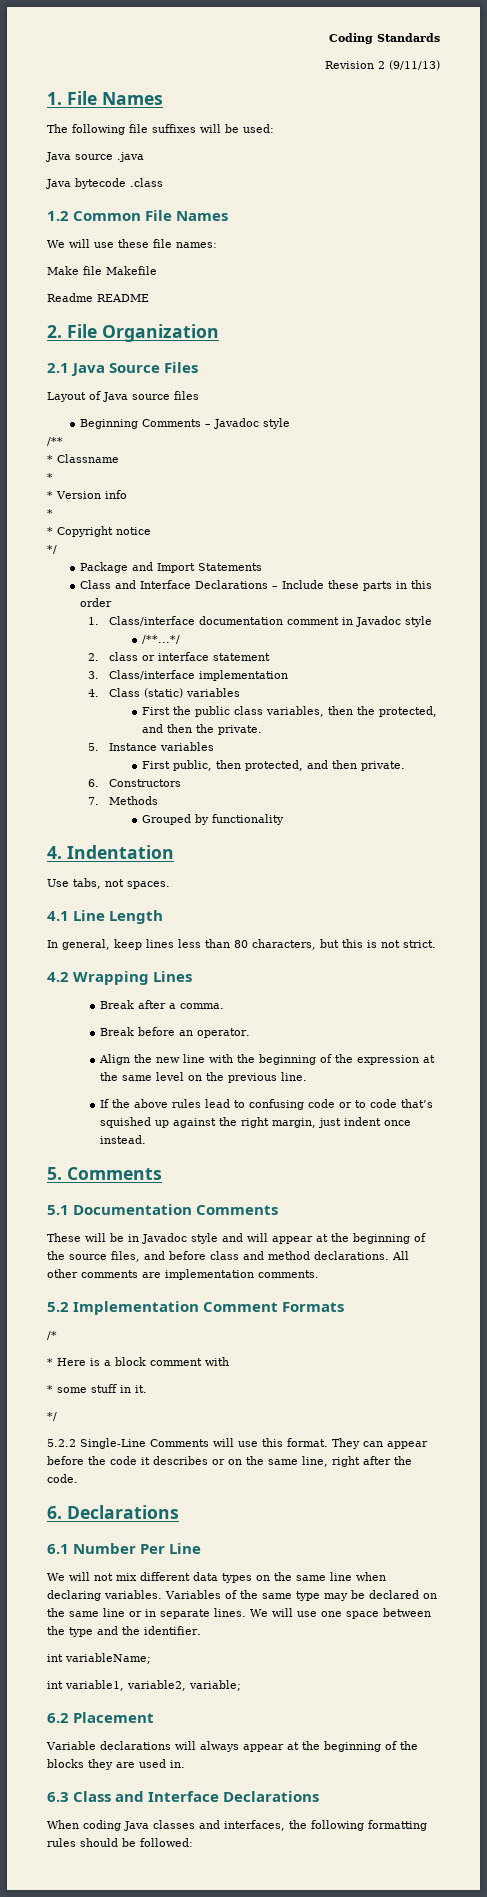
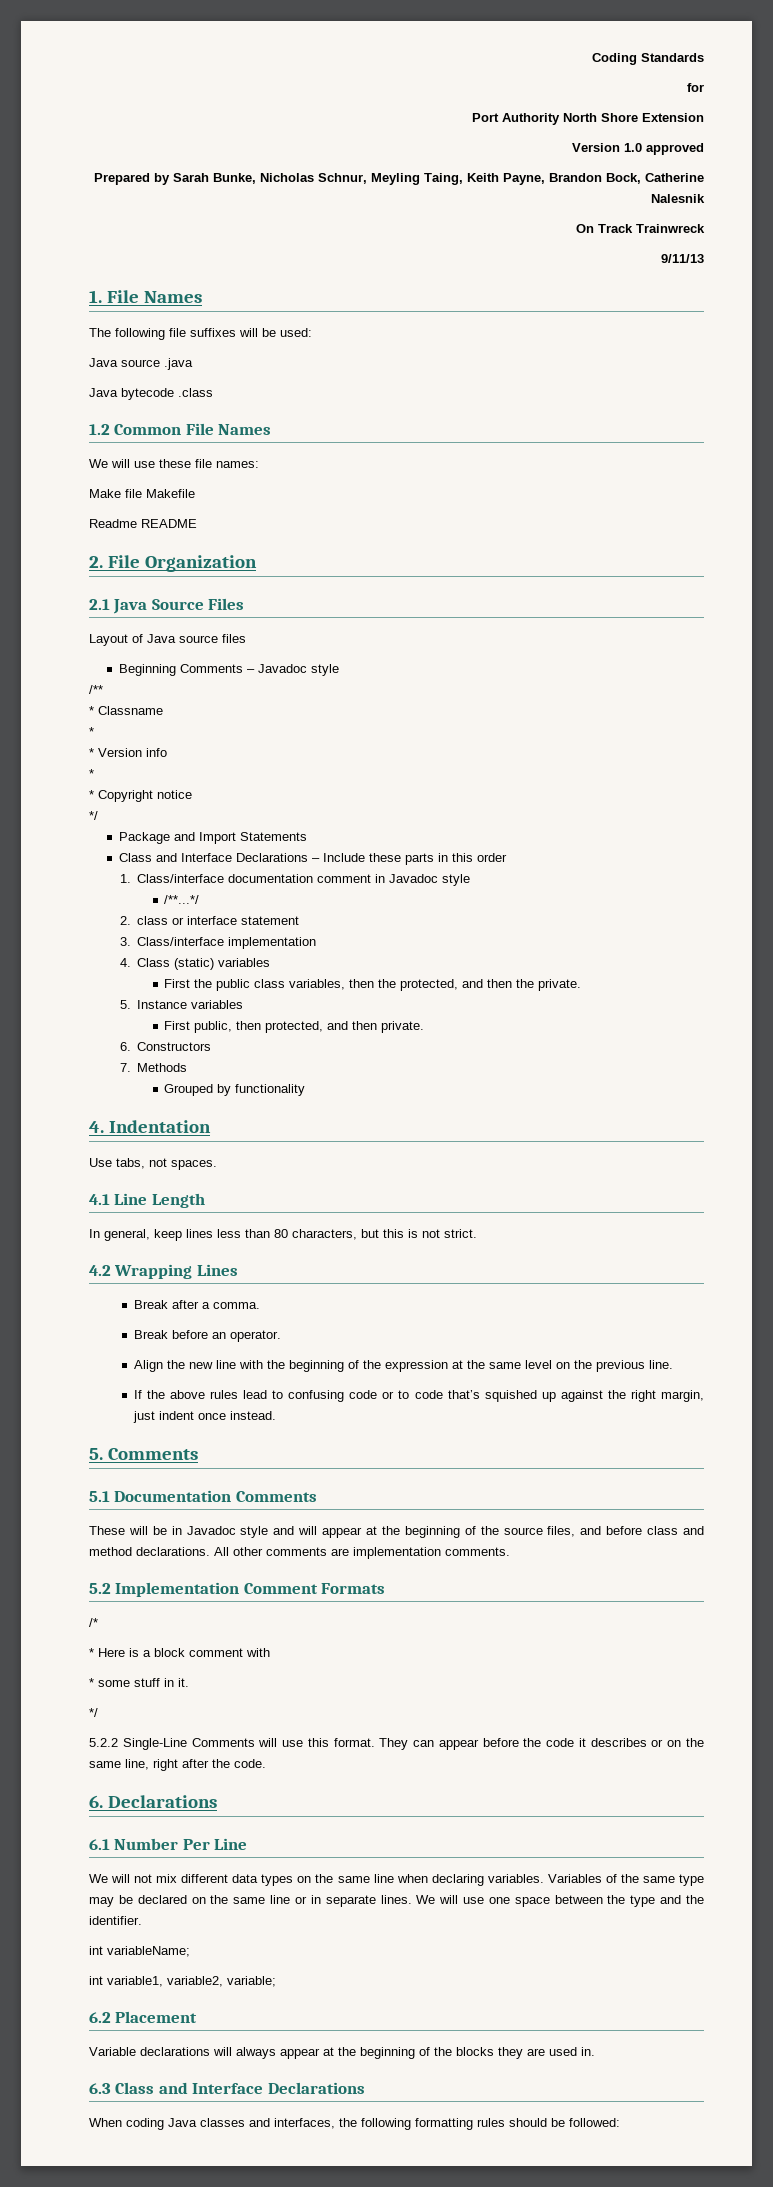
[325,60,440,70] Revision 2 (9/11/13) -> [687,83,704,92] [472,113,704,125] [572,143,704,155] [94,173,704,185] [651,194,705,203] [576,224,705,233] [661,254,704,263] for // Port Authority North Shore Extension // Version 1.0 approved // Prepared by Sarah Bunke, Nicholas Schnur, Meyling Taing, Keith Payne, Brandon Bock, Catherine Nalesnik // On Track Trainwreck // 9/11/13

